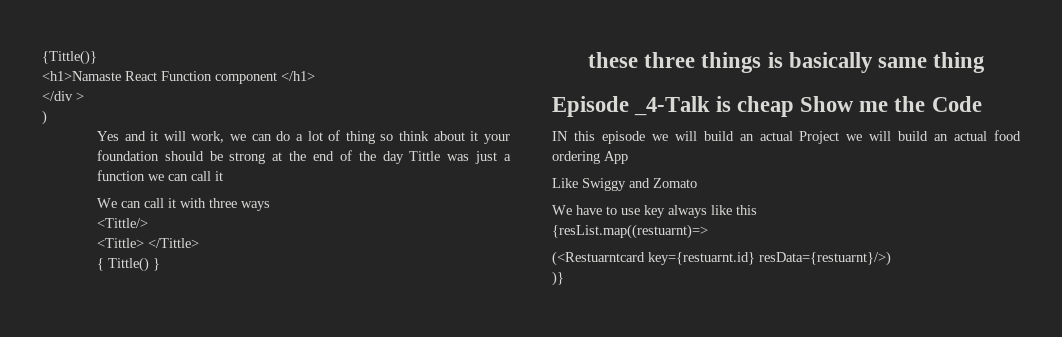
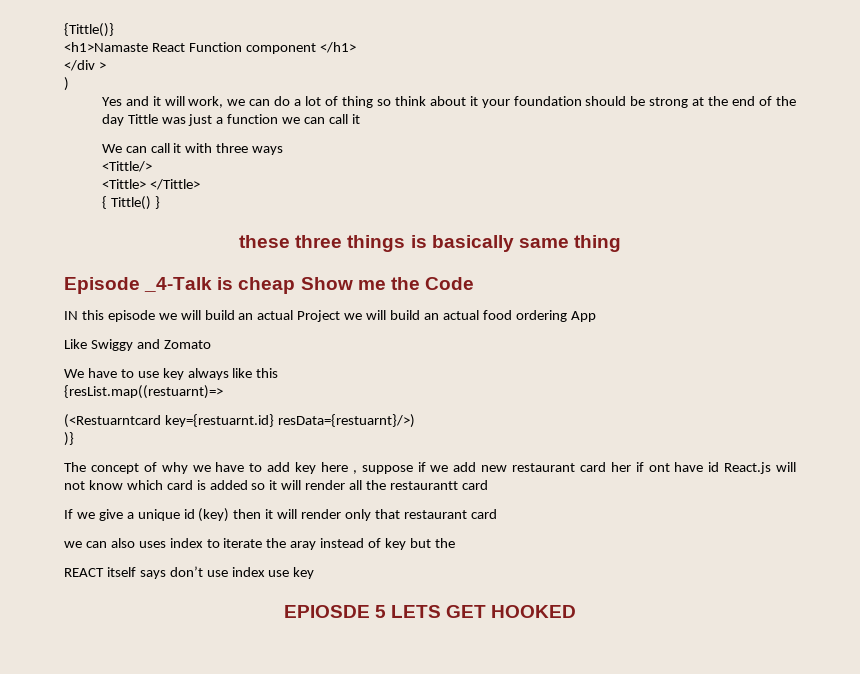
(564, 278) none -> [64,462,796,474] [64,480,488,490] [64,508,497,522] [64,538,455,550] [64,566,315,579] [283,605,577,618] // The concept of why we have to add key here , suppose if we add new restaurant card her if ont have id React.js will not know which card is added so it will render all the restaurantt card // If we give a unique id (key) then it will render only that restaurant card // we can also uses index to iterate the aray instead of key but the // REACT itself says don’t use index use key // EPIOSDE 5 LETS GET HOOKED

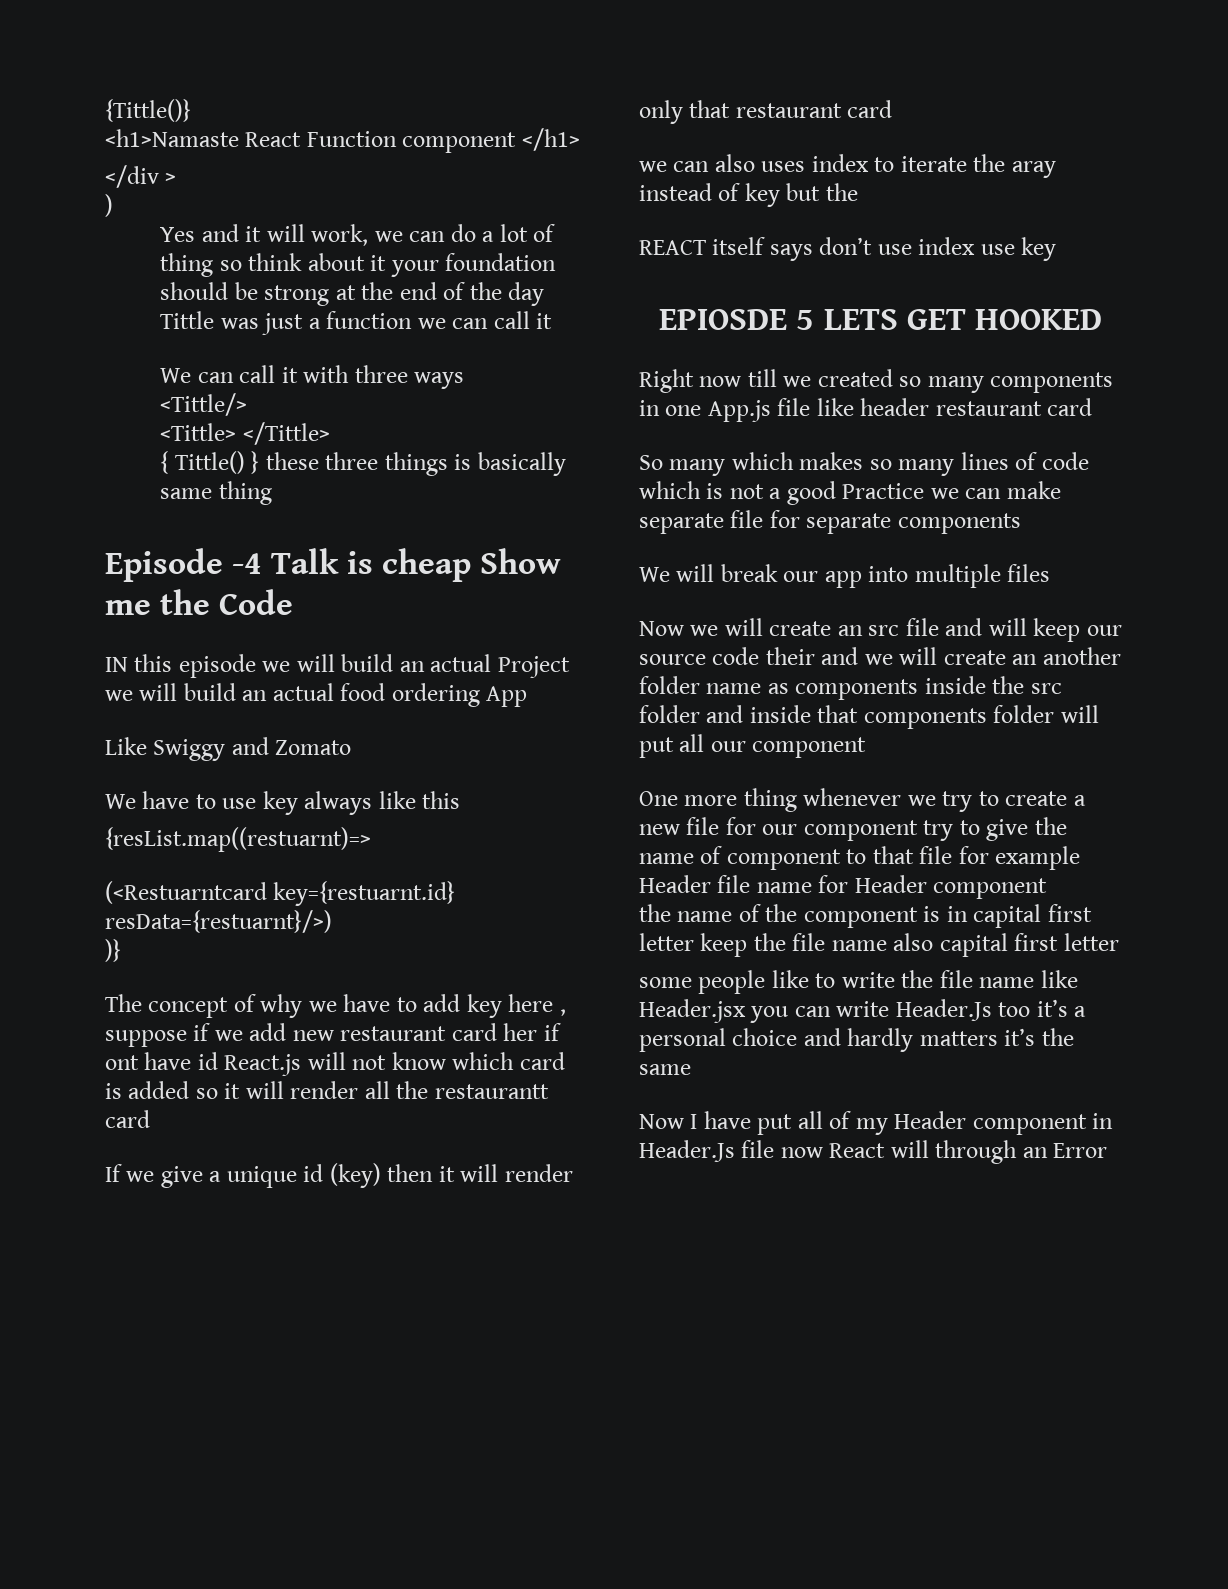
(160, 202) // -> (260, 462) none
[144,277,213,292] _4-Talk -> [232,548,340,574] -4 Talk
(577, 611) none -> [639,369,1114,393] [639,398,1093,422] [639,452,1089,476] [639,481,1061,505] [639,510,1021,534] [639,564,1051,588] [639,618,1122,642] [639,647,1121,665] [639,676,1062,700] [639,705,1099,729] [639,734,867,758] [639,788,1086,812] [639,817,1067,841] [639,846,1081,870] [639,875,1048,899] [639,904,1092,928] [639,933,1119,957] [639,970,1078,994] [639,999,1087,1023] [639,1028,1074,1052] [639,1064,691,1075] [639,1111,1114,1135] [639,1140,1108,1164] // Right now till we created so many components in one App.js file like header restaurant card // So many which makes so many lines of code which is not a good Practice we can make separate file for separate components // We will break our app into multiple files // Now we will create an src file and will keep our source code their and we will create an another folder name as components inside the src folder and inside that components folder will put all our component // One more thing whenever we try to create a new file for our component try to give the name of component to that file for example Header file name for Header component // the name of the component is in capital first letter keep the file name also capital first letter // some people like to write the file name like Header.jsx you can write Header.Js too it’s a personal choice and hardly matters it’s the same // Now I have put all of my Header component in Header.Js file now React will through an Error

